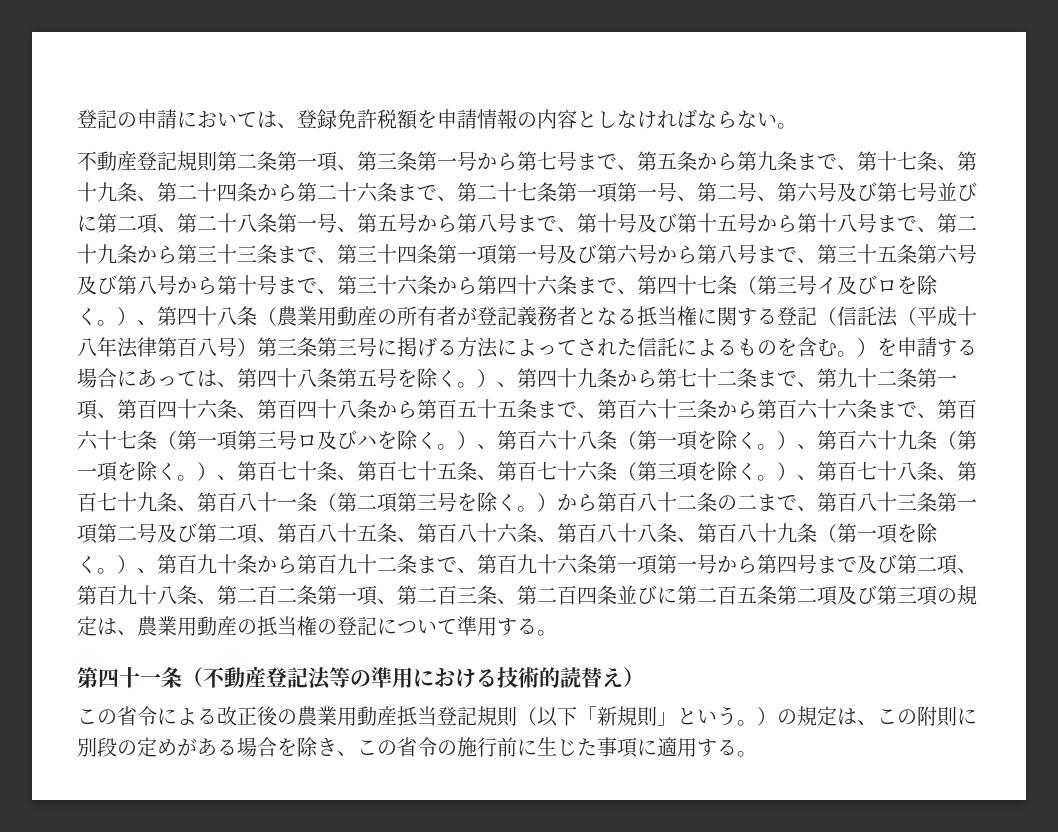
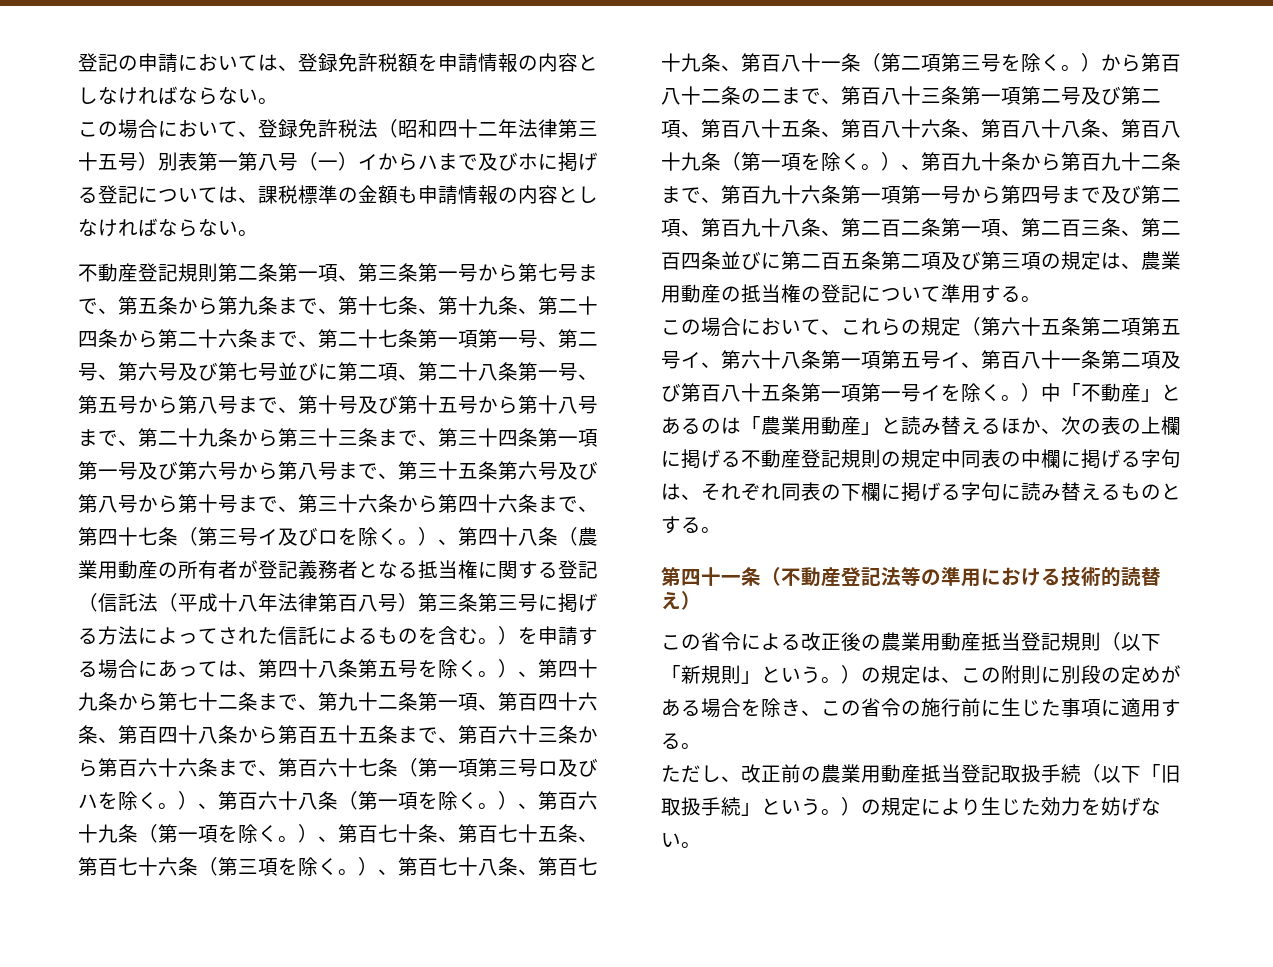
(797, 126) none -> [78,119,598,139] [78,152,598,172] [78,185,598,205] [78,218,258,237] // この場合において、登録免許税法（昭和四十二年法律第三十五号）別表第一第八号（一）イからハまで及びホに掲げる登記については、課税標準の金額も申請情報の内容としなければならない。
(557, 633) none -> [661,317,1181,337] [661,350,1181,369] [661,383,1181,402] [661,416,1181,435] [661,449,1181,469] [661,482,1181,502] [661,516,721,534] // この場合において、これらの規定（第六十五条第二項第五号イ、第六十八条第一項第五号イ、第百八十一条第二項及び第百八十五条第一項第一号イを除く。）中「不動産」とあるのは「農業用動産」と読み替えるほか、次の表の上欄に掲げる不動産登記規則の規定中同表の中欄に掲げる字句は、それぞれ同表の下欄に掲げる字句に読み替えるものとする。
(757, 754) none -> [661,764,1181,783] [661,797,1161,816] [661,833,701,848] // ただし、改正前の農業用動産抵当登記取扱手続（以下「旧取扱手続」という。）の規定により生じた効力を妨げない。

